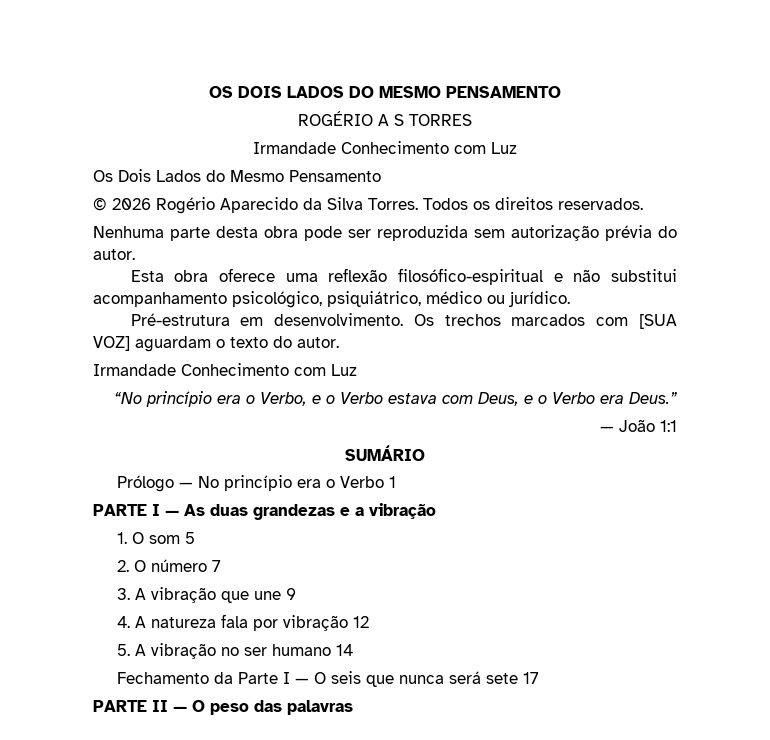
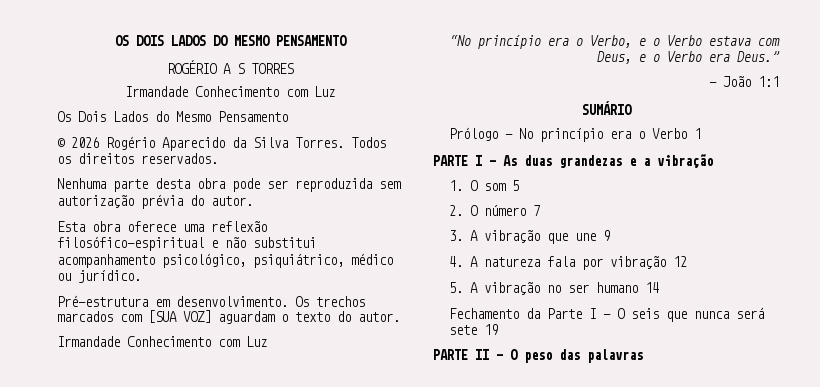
[522,672,539,684] 17 -> [483,324,498,335] 19

